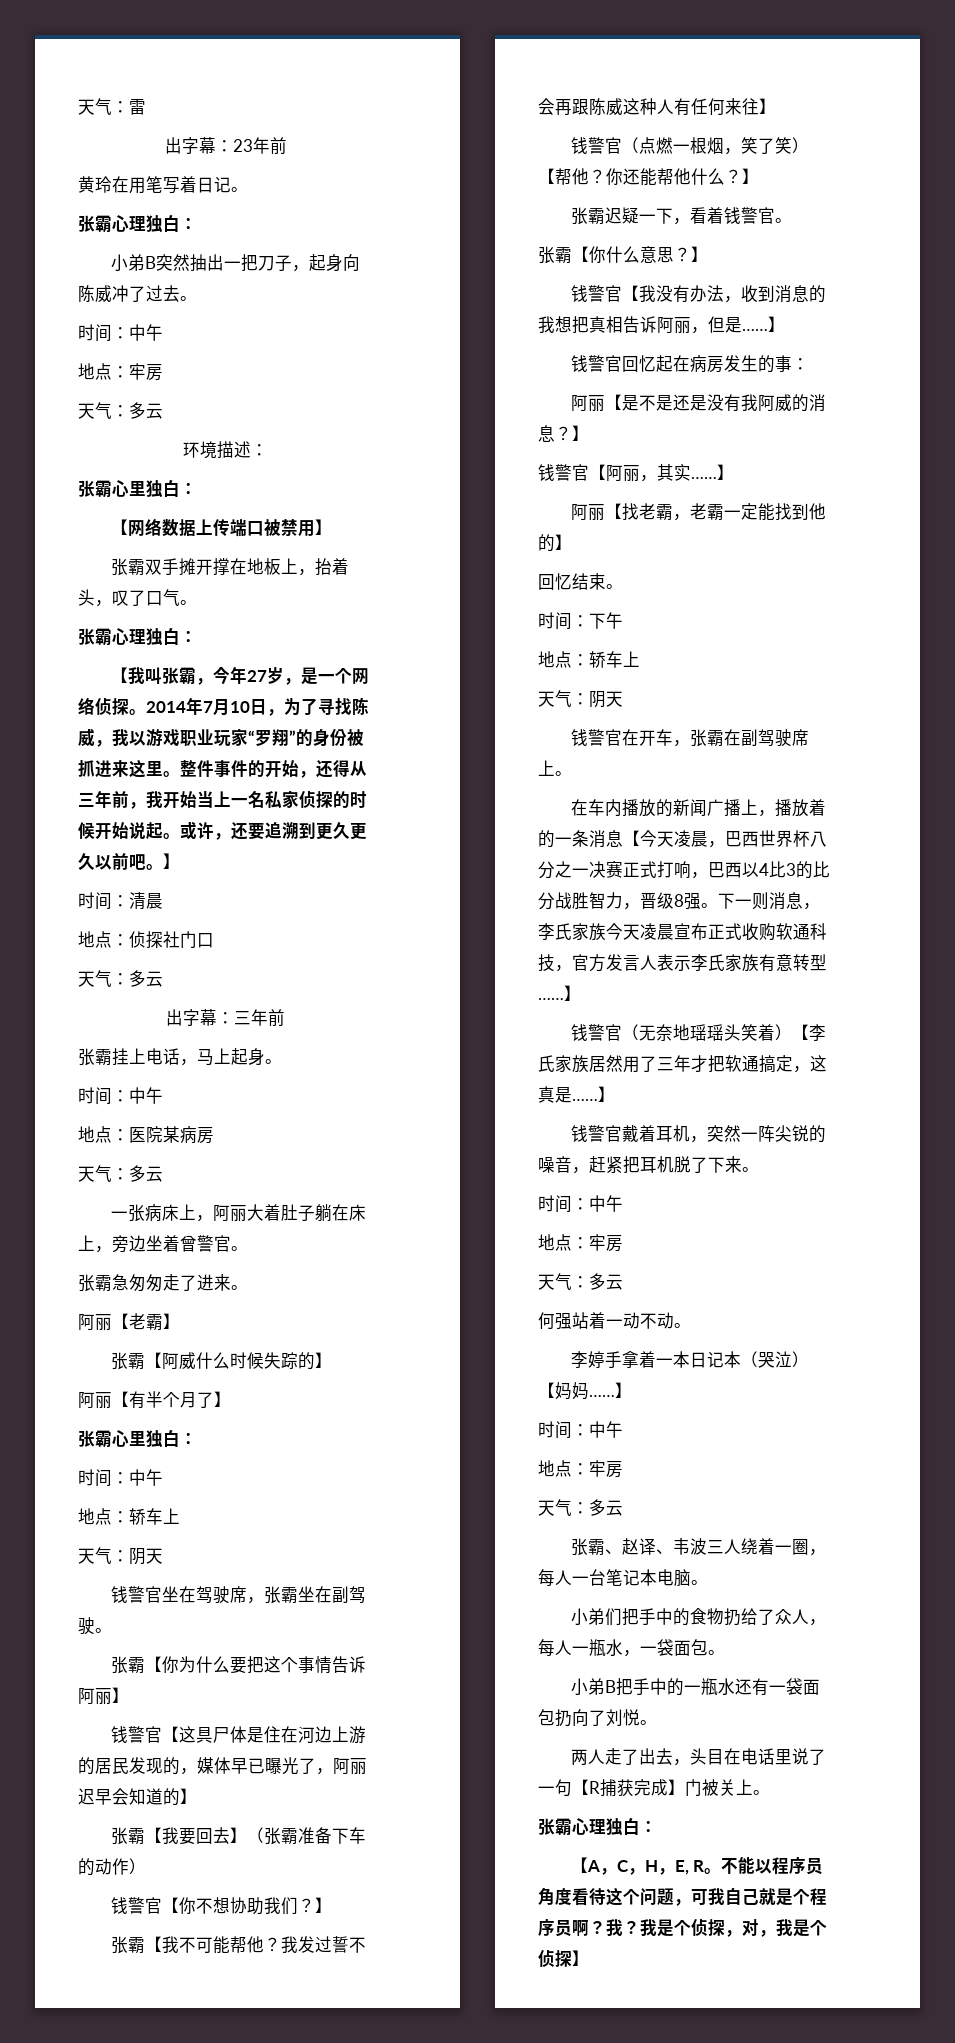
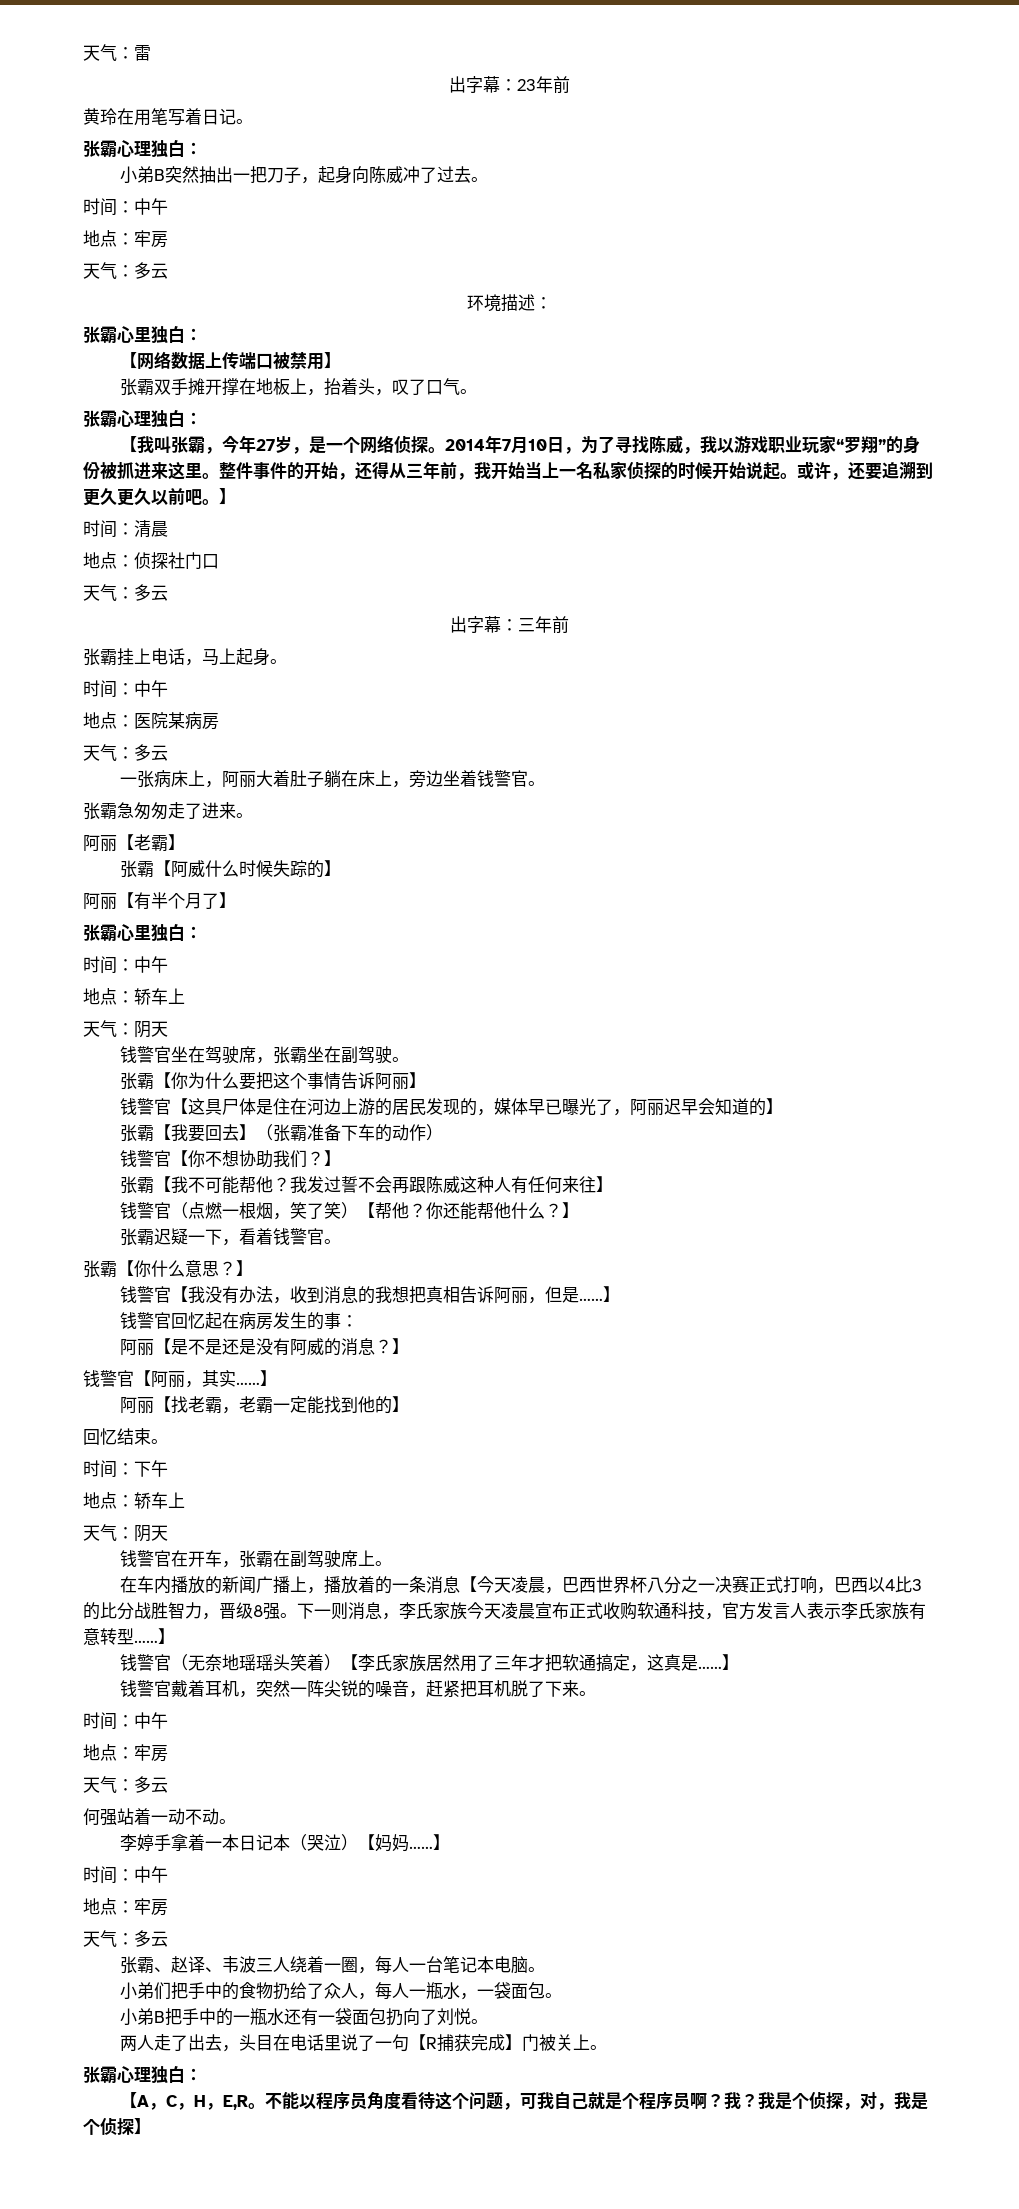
[180,1235,197,1252] 曾 -> [476,770,494,787] 钱
[740,394,758,411] 我 -> (290, 1347) none
[674,1860,705,1875] E, R -> [222,2095,248,2110] E,R

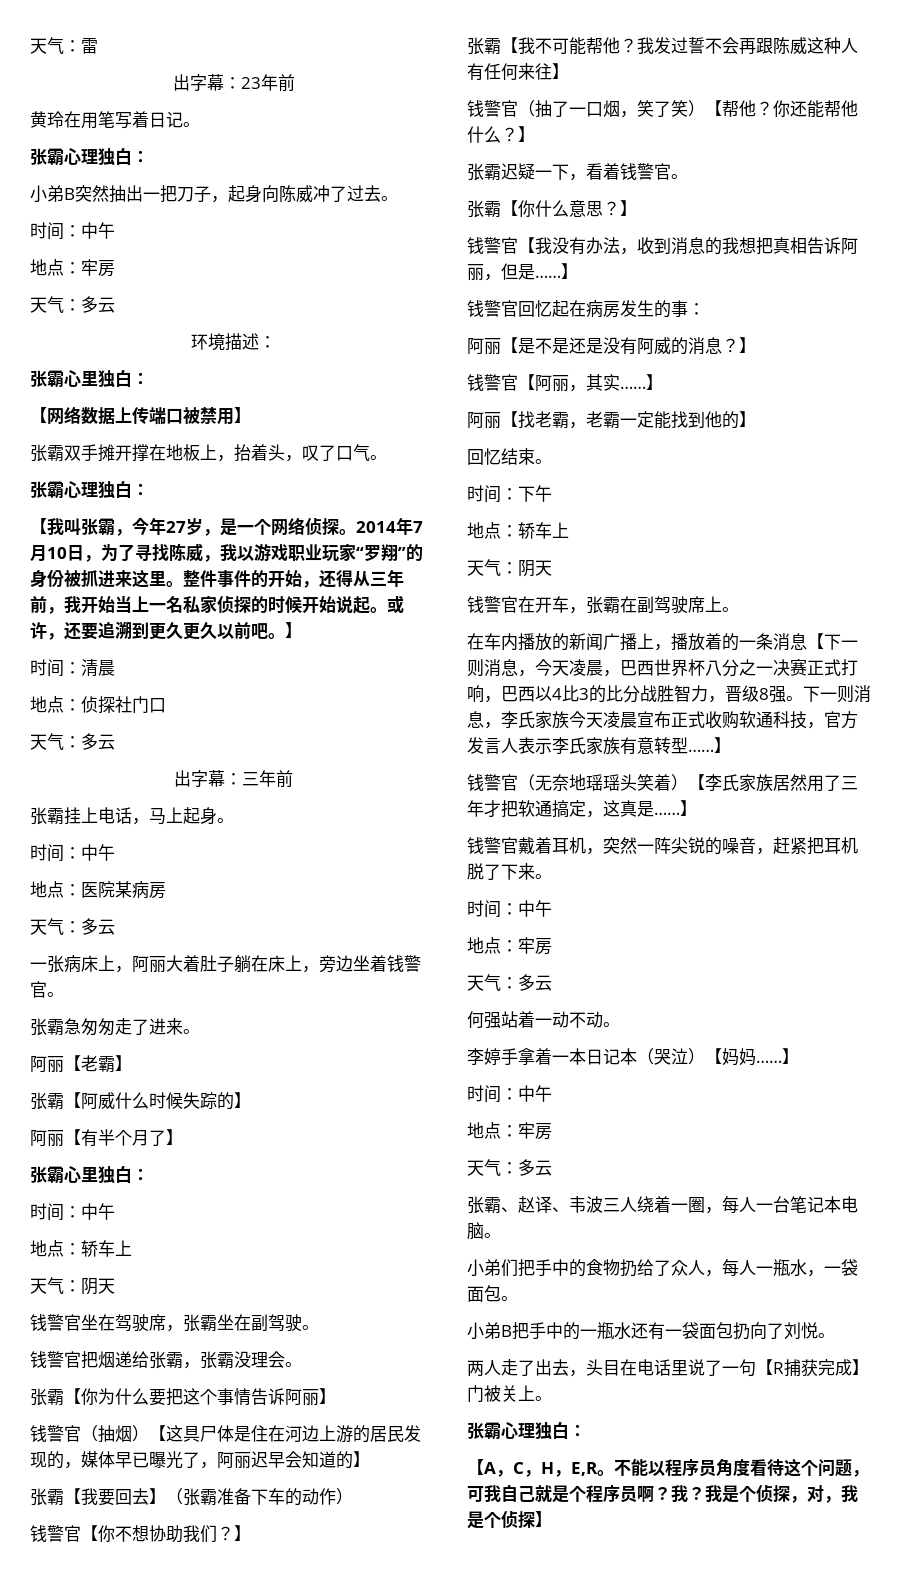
(409, 1059) none -> [30,1351,302,1369] // 钱警官把烟递给张霸，张霸没理会。
(171, 1106) none -> [81,1425,149,1442] （抽烟）
[187,1202,256,1219] 点燃一根 -> [535,100,603,117] 抽了一口
(477, 1584) none -> [824,634,858,650] [467,659,535,677] 下一则消息，

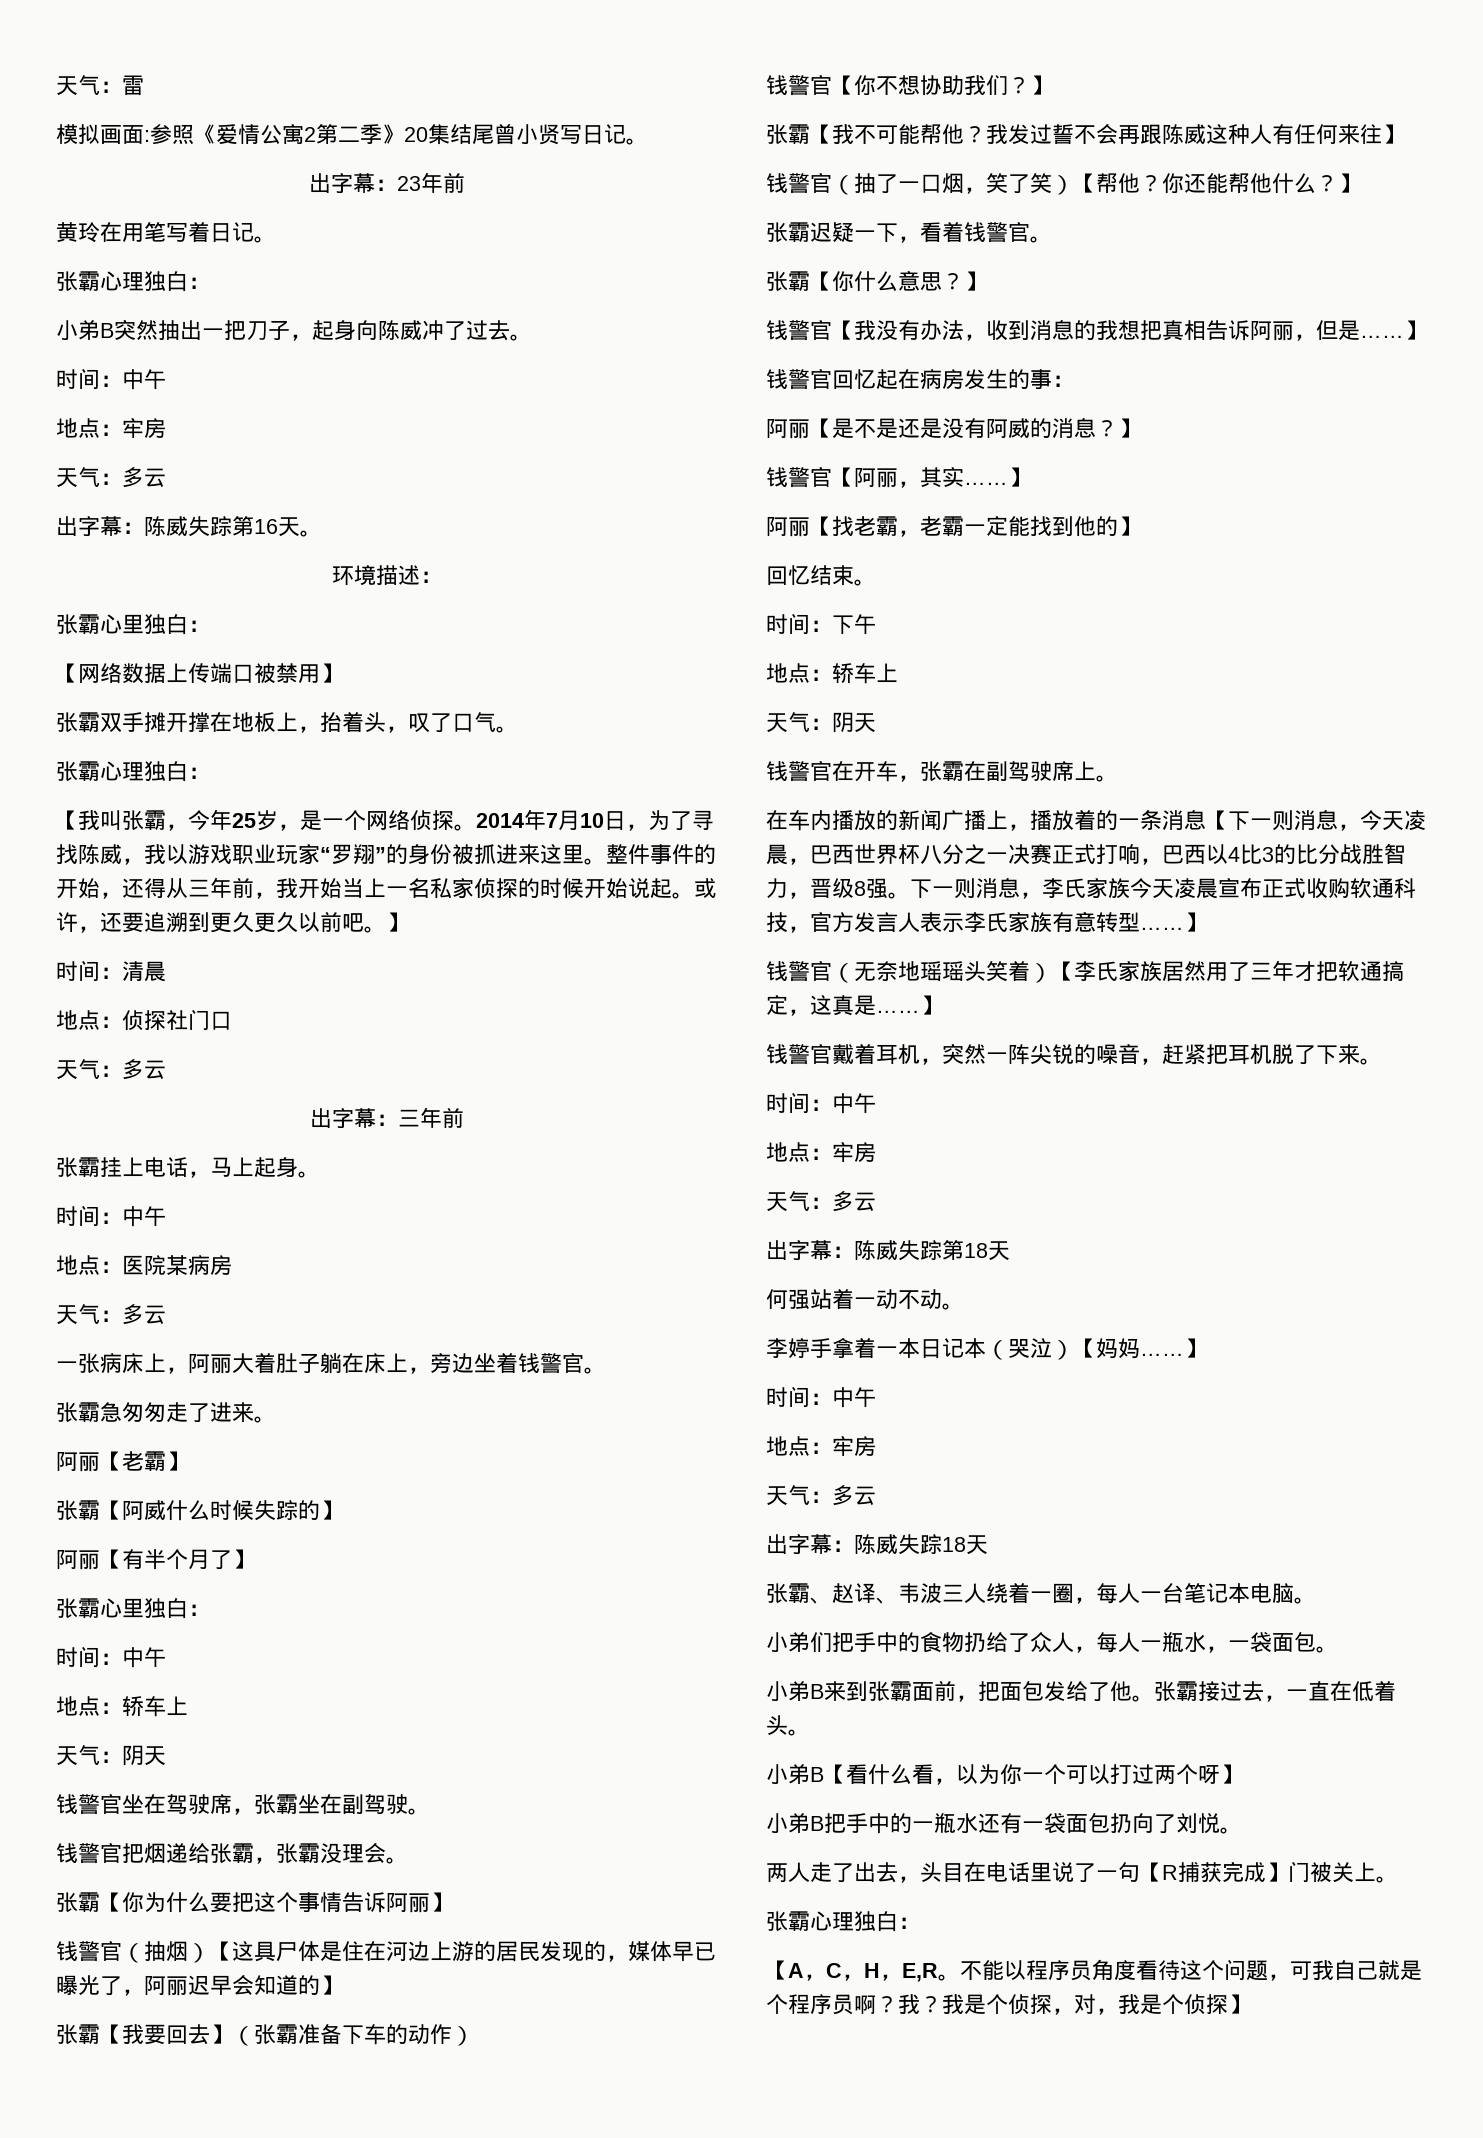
(98, 46) none -> [56,123,648,145] // 模拟画面:参照《爱情公寓2第二季》20集结尾曾小贤写日记。
(115, 305) none -> [56,516,322,537] // 出字幕：陈威失踪第16天。
[166,521,186,533] 27 -> [232,813,256,828] 25
(552, 983) none -> [766,1240,1010,1261] // 出字幕：陈威失踪第18天
(552, 1168) none -> [766,1534,988,1555] // 出字幕：陈威失踪18天
(518, 1298) none -> [766,1680,1396,1702] [766,1715,810,1736] [766,1764,1242,1785] // 小弟B来到张霸面前，把面包发给了他。张霸接过去，一直在低着头。 // 小弟B【看什么看，以为你一个可以打过两个呀】

